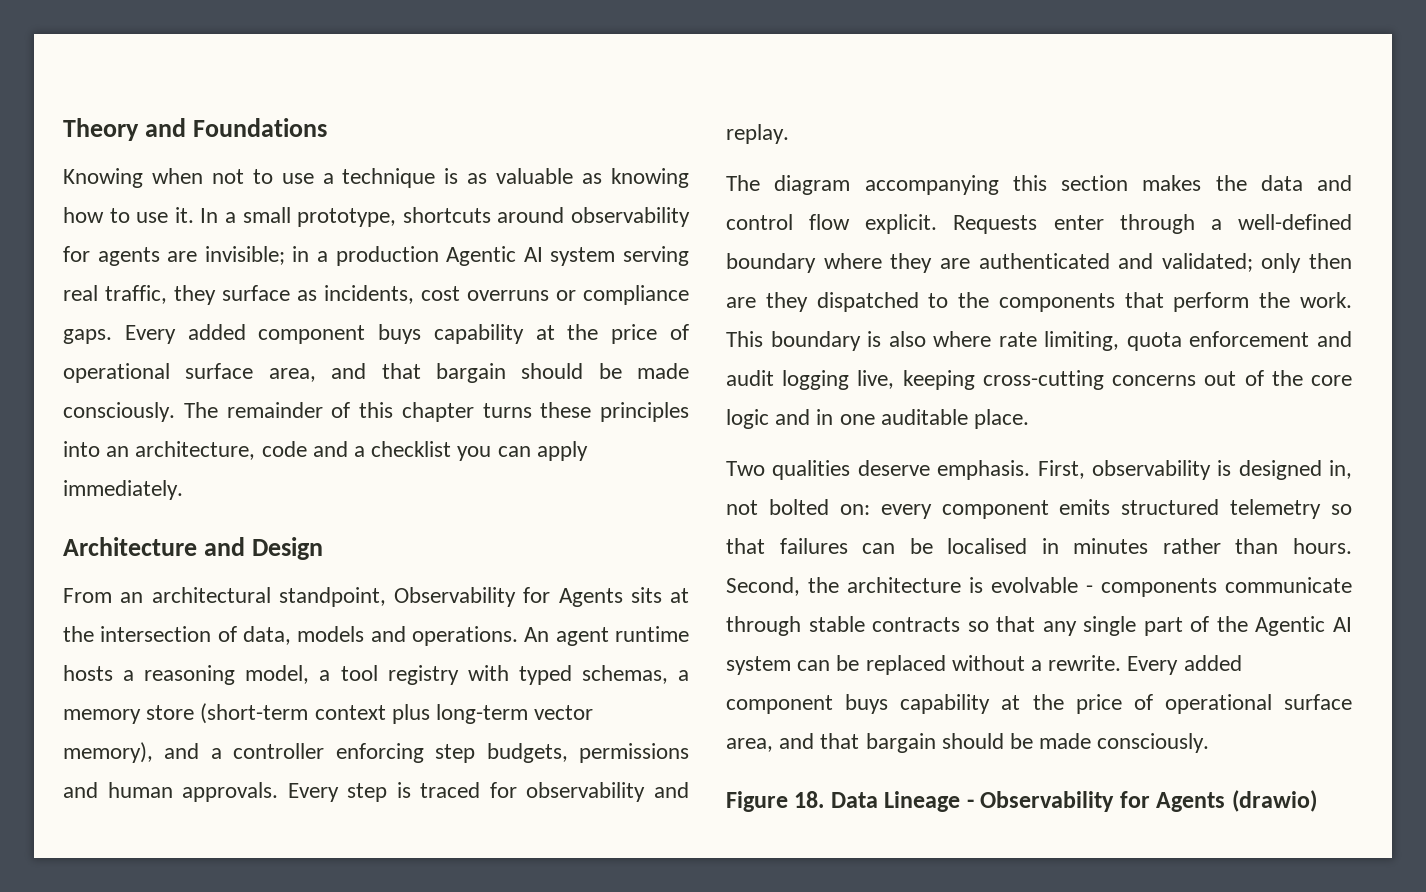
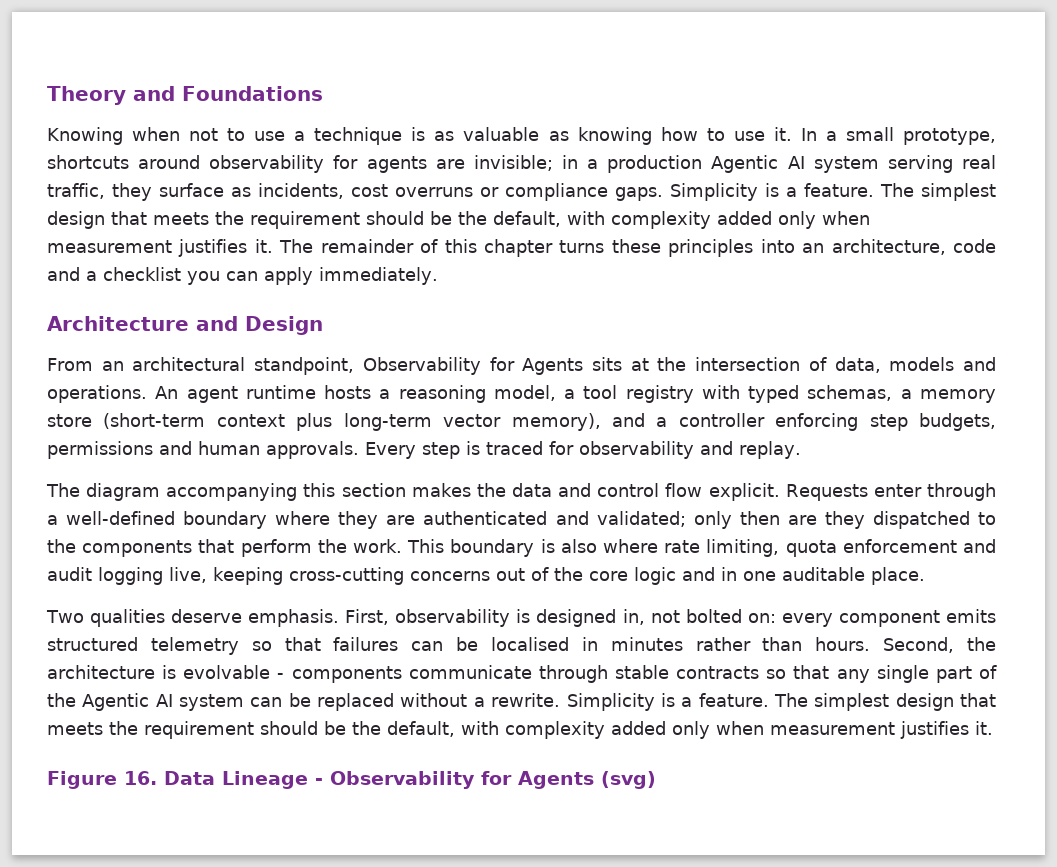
[124,324,689,344] [63,363,689,383] [63,402,175,422] Every added component buys capability at the price of operational surface area, and that bargain should be made consciously. -> [670,183,996,201] [47,211,870,229] [47,239,273,257] Simplicity is a feature. The simplest design that meets the requirement should be the default, with complexity added only when measurement justifies it.
[1127,655,1242,675] [726,694,1352,714] [726,733,1210,753] Every added component buys capability at the price of operational surface area, and that bargain should be made consciously. -> [566,693,997,711] [47,721,993,739] Simplicity is a feature. The simplest design that meets the requirement should be the default, with complexity added only when measurement justifies it.
[794,791,825,808] 18. -> [124,771,157,785] 16.
[1231,790,1317,812] (drawio) -> [601,771,656,789] (svg)

